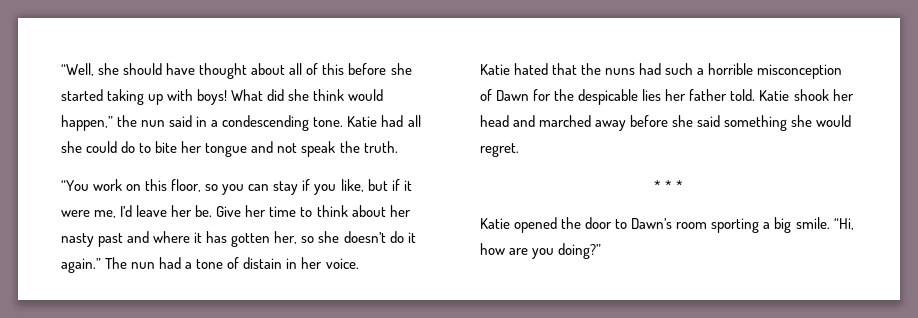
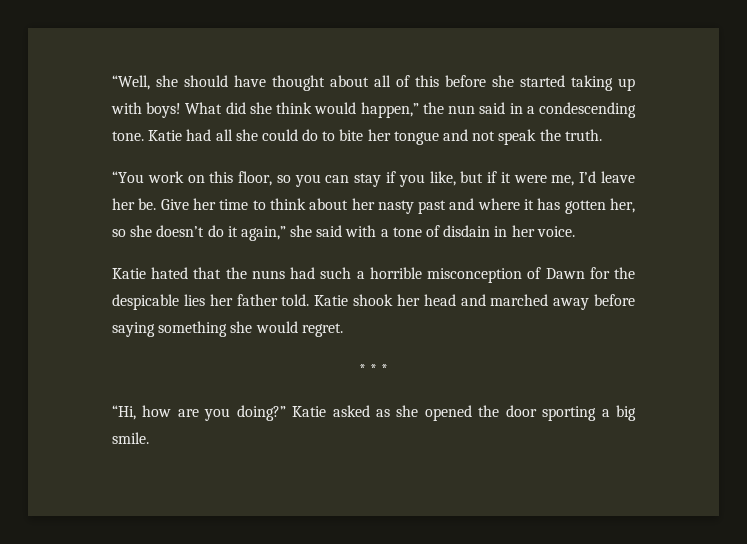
[61,257,182,273] again.” The nun had -> [240,225,377,241] again,” she said with
[243,257,283,269] distain -> [443,225,491,237] disdain
[672,115,721,127] she said -> [112,322,155,337] saying
[480,217,830,233] Katie opened the door to Dawn’s room sporting a big smile. -> (389, 369) none
(602, 251) none -> [292,405,637,421] [112,432,149,444] Katie asked as she opened the door sporting a big smile.

